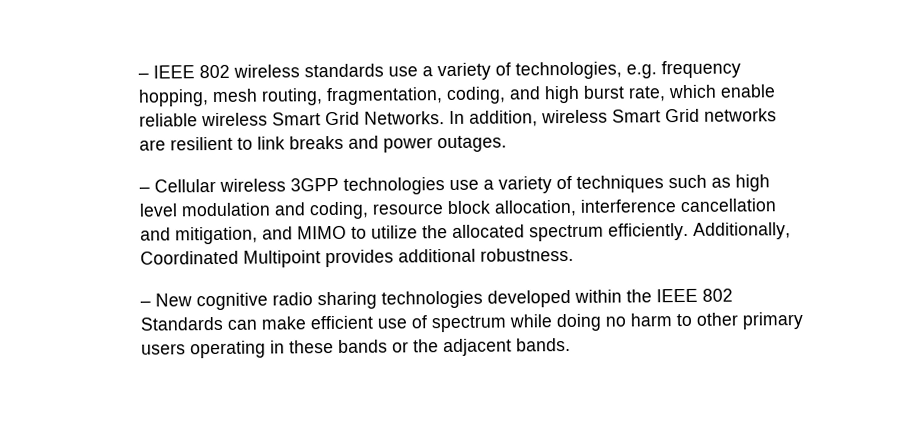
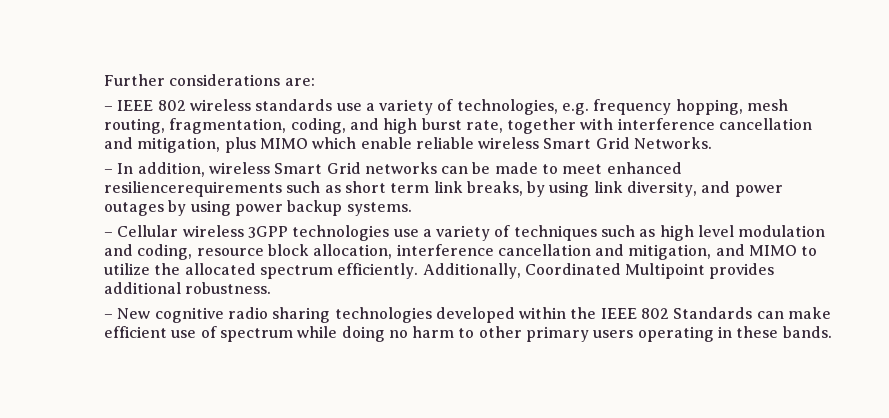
(138, 75) none -> [103,74,315,86] Further considerations are: //
(667, 94) none -> [507,118,813,134] [103,137,308,153] together with interference cancellation and mitigation, plus MIMO
(446, 118) none -> [103,169,113,174] // –
[139,135,508,153] are resilient to link breaks and power outages. -> [441,162,682,174] [103,181,783,197] [103,200,412,216] can be made to meet enhanced resiliencerequirements such as short term link breaks, by using link diversity, and power outages by using power backup systems.
[338,338,513,357] bands or the adjacent -> (779, 332) none

